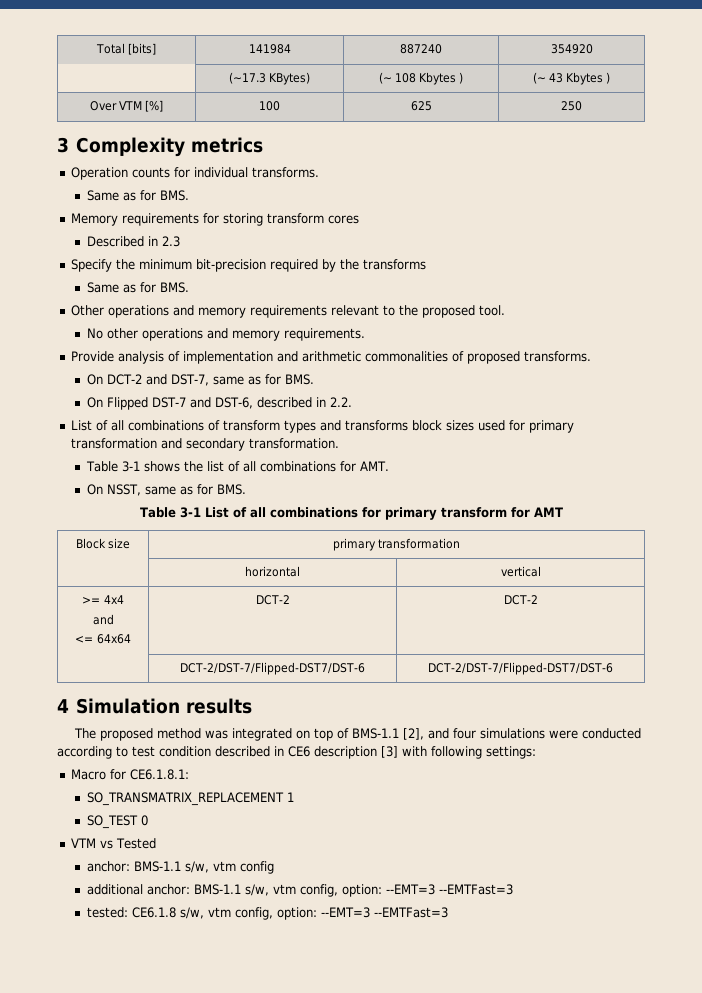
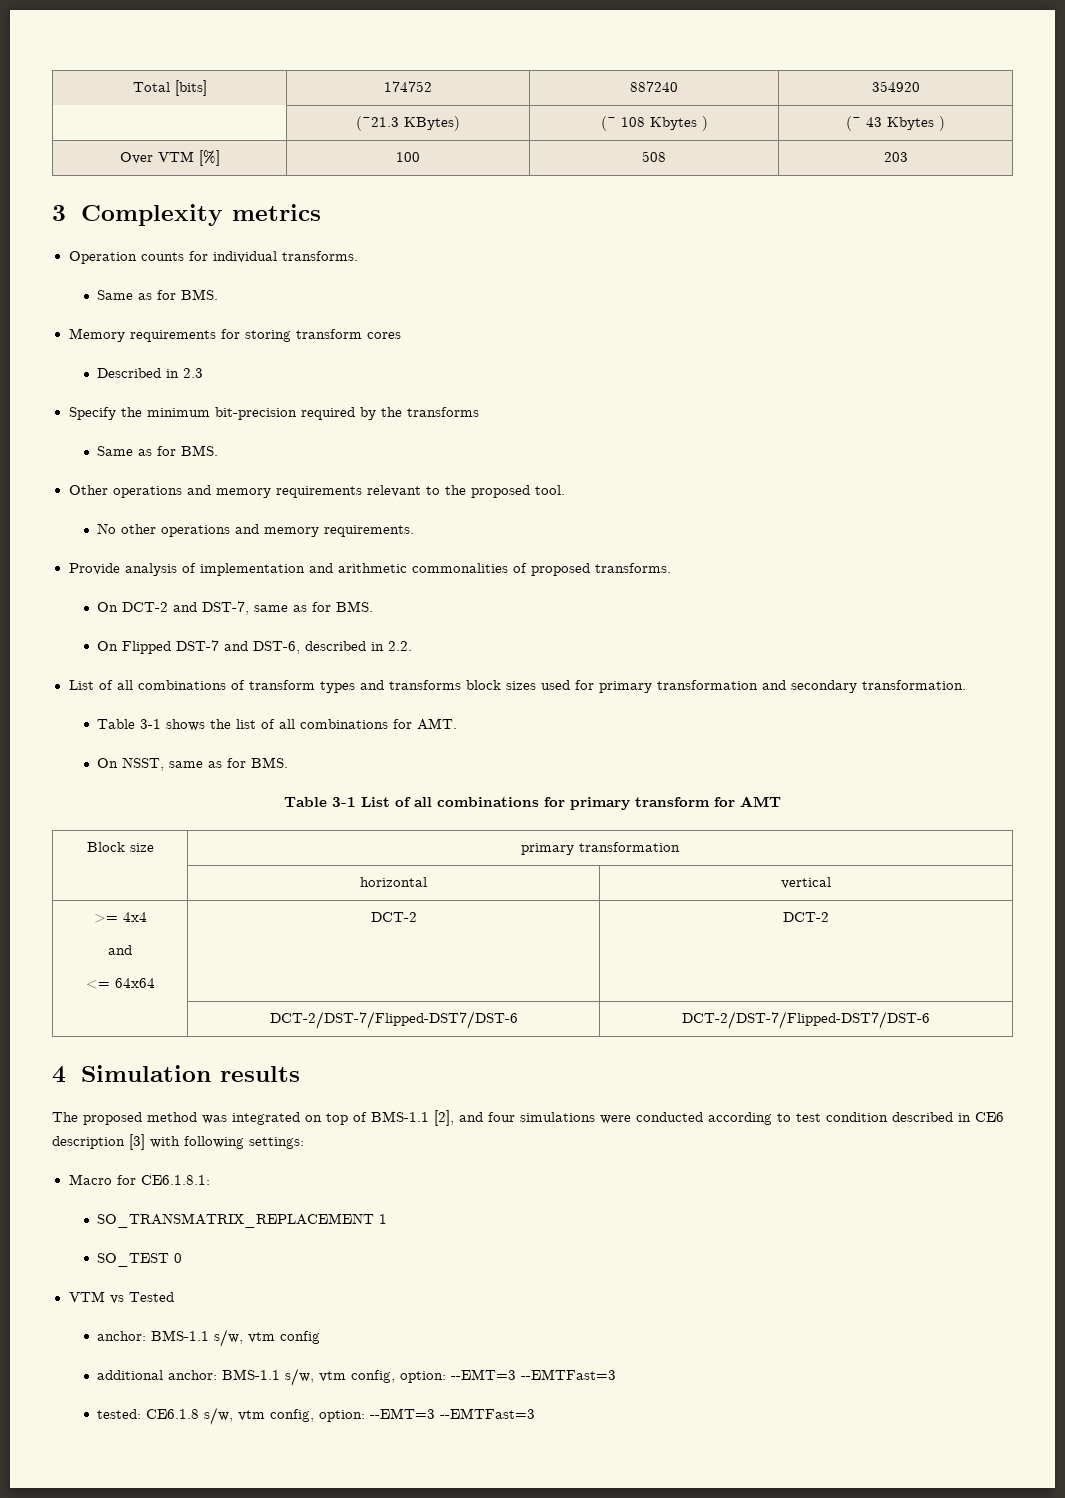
[248,44,291,54] 141984 -> [383,81,432,92] 174752
[228,72,266,84] (~17.3 -> [355,116,399,131] (~21.3
[410,101,432,111] [561,101,582,111] 625 | 250 -> [642,151,666,162] [883,152,908,162] 508 | 203

